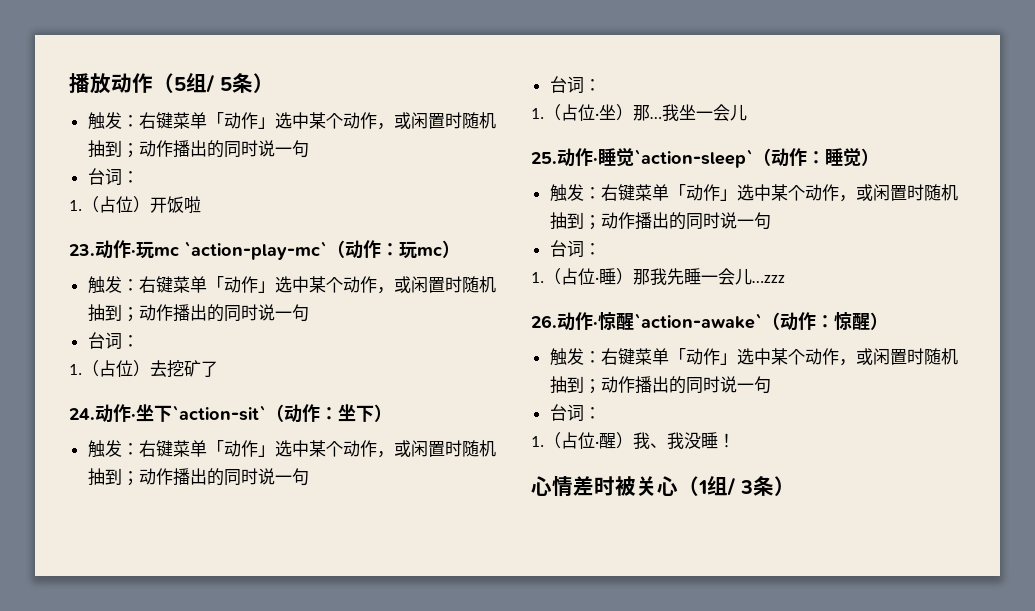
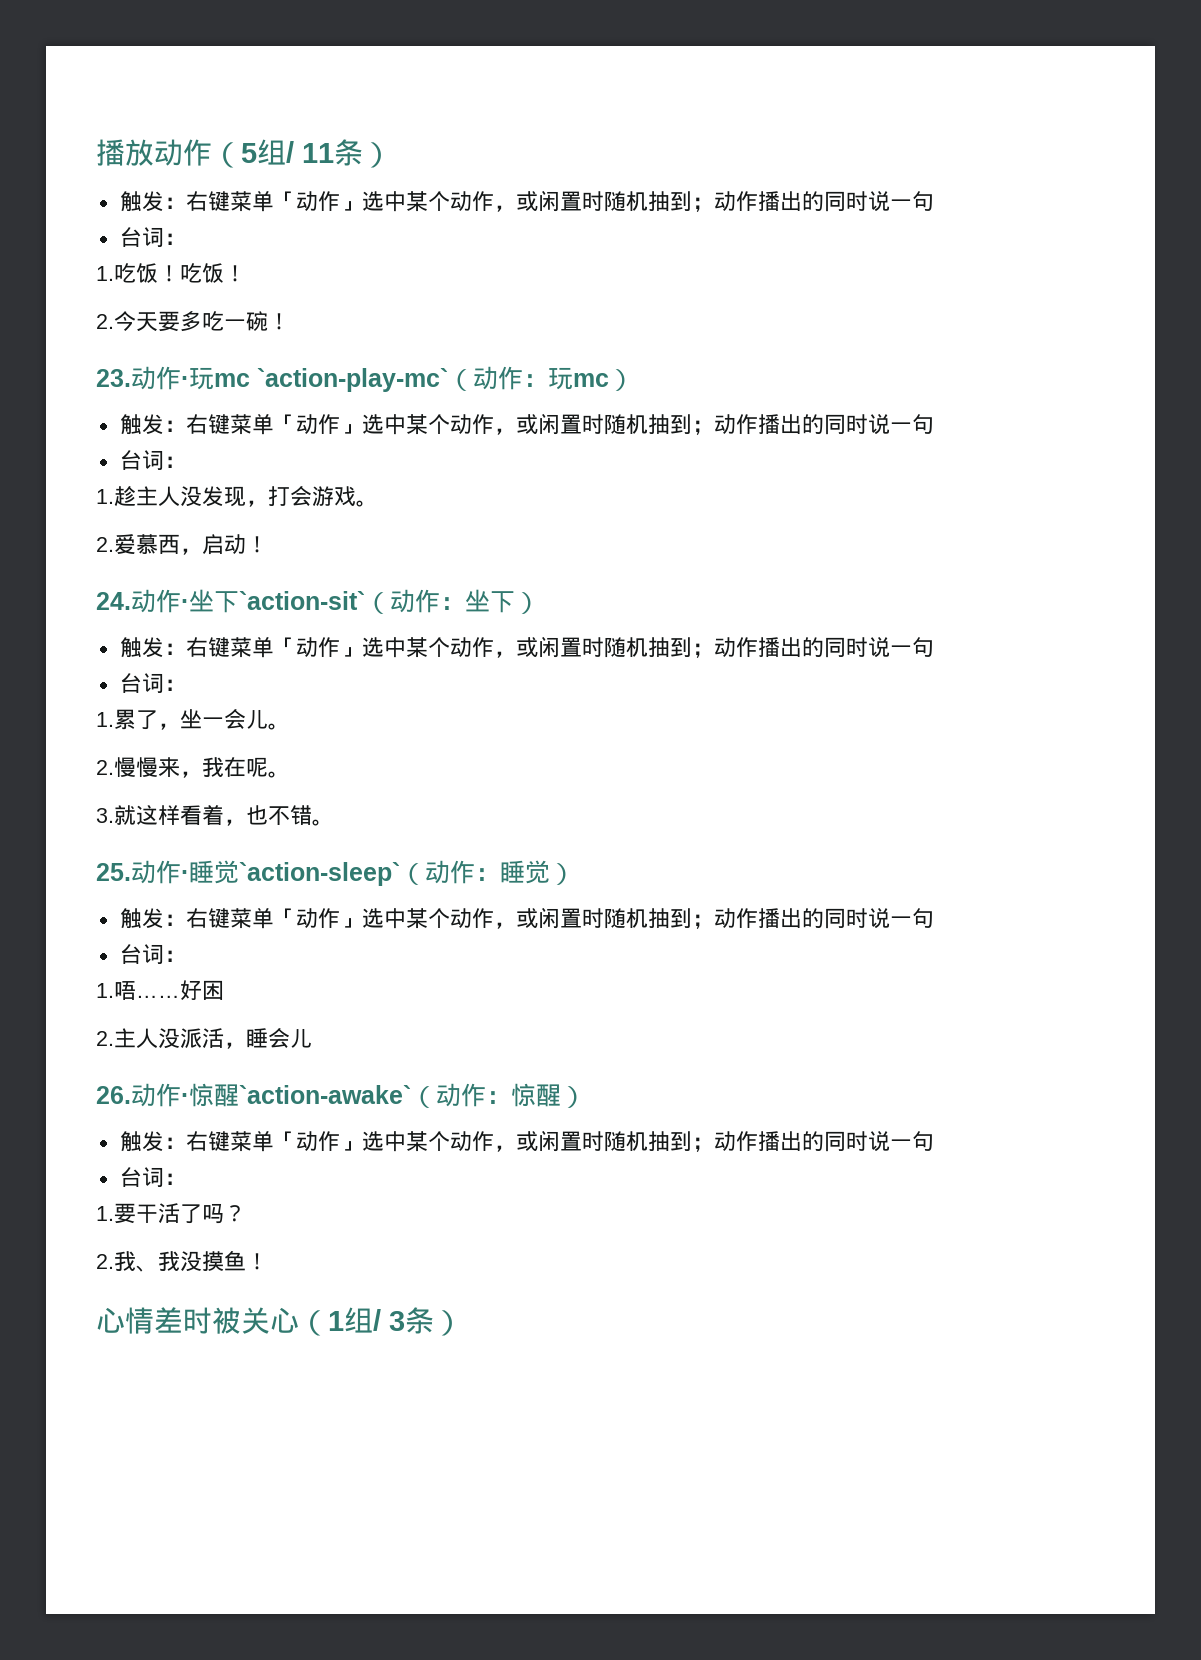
[220,77,232,91] 5 -> [302,143,334,163] 11
[82,196,201,213] （占位）开饭啦 -> [114,263,246,283] [96,311,290,332] 吃饭！吃饭！ // 2.今天要多吃一碗！
[82,360,218,378] （占位）去挖矿了 -> [114,486,378,507] [96,534,268,555] 趁主人没发现，打会游戏。 // 2.爱慕西，启动！
[544,104,747,121] （占位·坐）那…我坐一会儿 -> [114,709,290,730] [96,757,290,778] [96,805,334,826] 累了，坐一会儿。 // 2.慢慢来，我在呢。 // 3.就这样看着，也不错。
[544,268,785,285] （占位·睡）那我先睡一会儿…zzz -> [114,980,224,1001] [96,1028,312,1049] 唔……好困 // 2.主人没派活，睡会儿
[544,432,633,449] （占位·醒） -> [114,1203,246,1224] [96,1254,114,1269] 要干活了吗？ // 2.
[701,432,718,449] 睡 -> [202,1250,246,1271] 摸鱼

